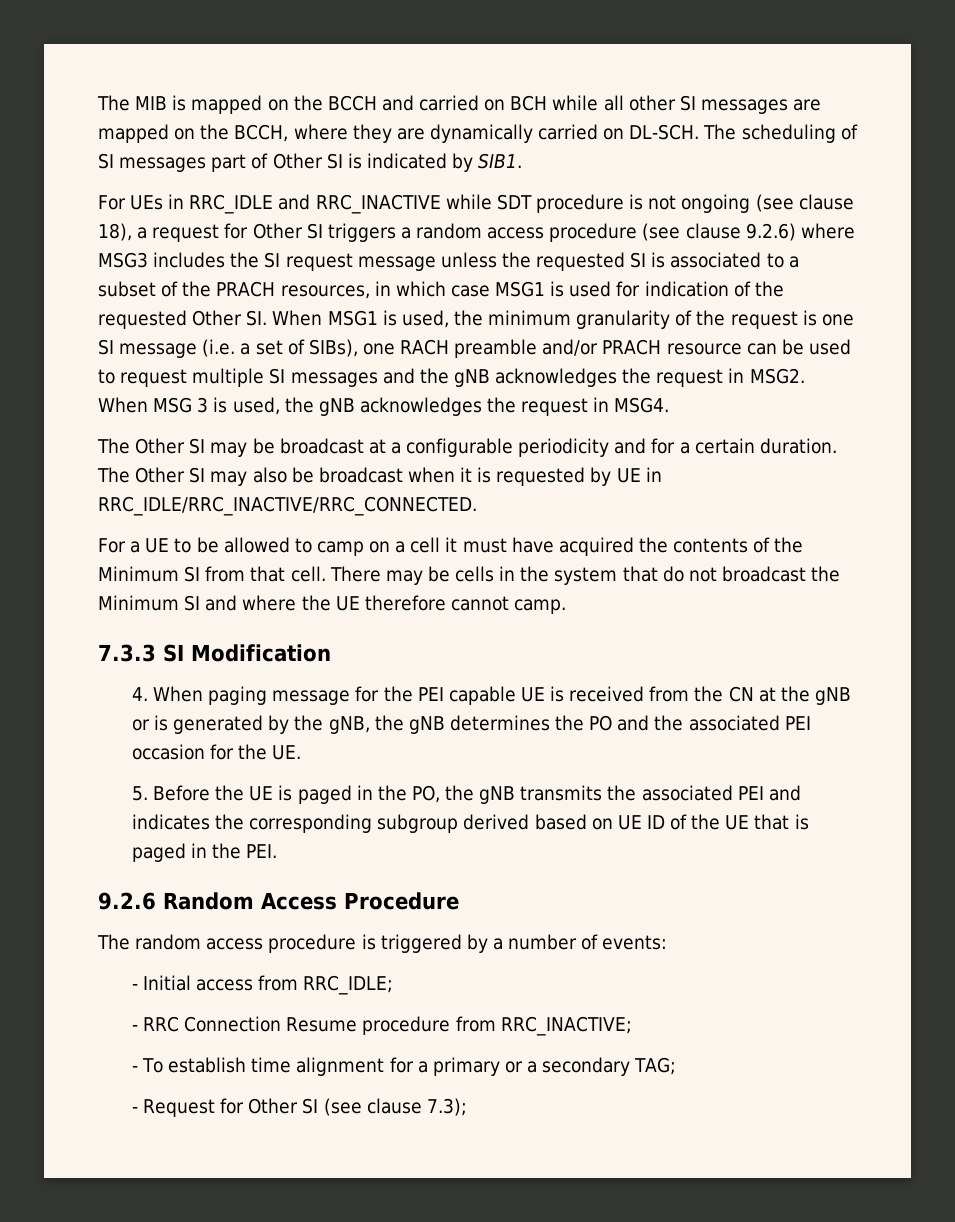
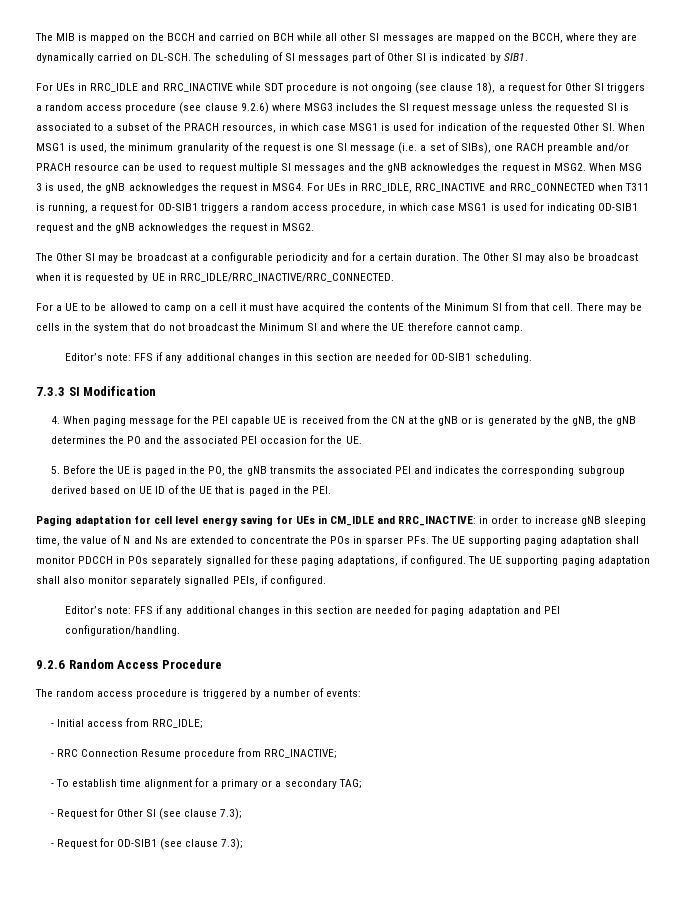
(670, 405) none -> [307,183,649,193] [36,202,638,213] [36,223,314,233] For UEs in RRC_IDLE, RRC_INACTIVE and RRC_CONNECTED when T311 is running, a request for OD-SIB1 triggers a random access procedure, in which case MSG1 is used for indicating OD-SIB1 request and the gNB acknowledges the request in MSG2.
(567, 606) none -> [65,352,532,363] // Editor’s note: FFS if any additional changes in this section are needed for OD-SIB1 scheduling.
(278, 851) none -> [36,515,646,526] [36,535,640,546] [36,555,650,566] [36,575,326,586] [65,605,560,616] [65,625,181,636] // Paging adaptation for cell level energy saving for UEs in CM_IDLE and RRC_INACTIVE: in order to increase gNB sleeping time, the value of N and Ns are extended to concentrate the POs in sparser PFs. The UE supporting paging adaptation shall monitor PDCCH in POs separately signalled for these paging adaptations, if configured. The UE supporting paging adaptation shall also monitor separately signalled PEIs, if configured. // Editor’s note: FFS if any additional changes in this section are needed for paging adaptation and PEI configuration/handling.
(467, 1107) none -> [50,838,244,850] // - Request for OD-SIB1 (see clause 7.3);

